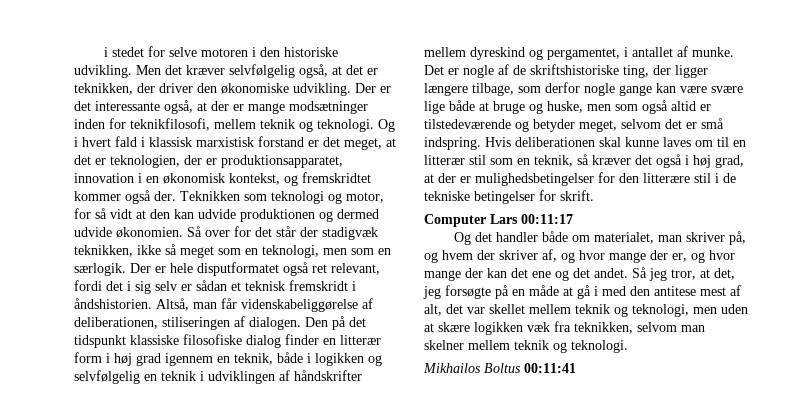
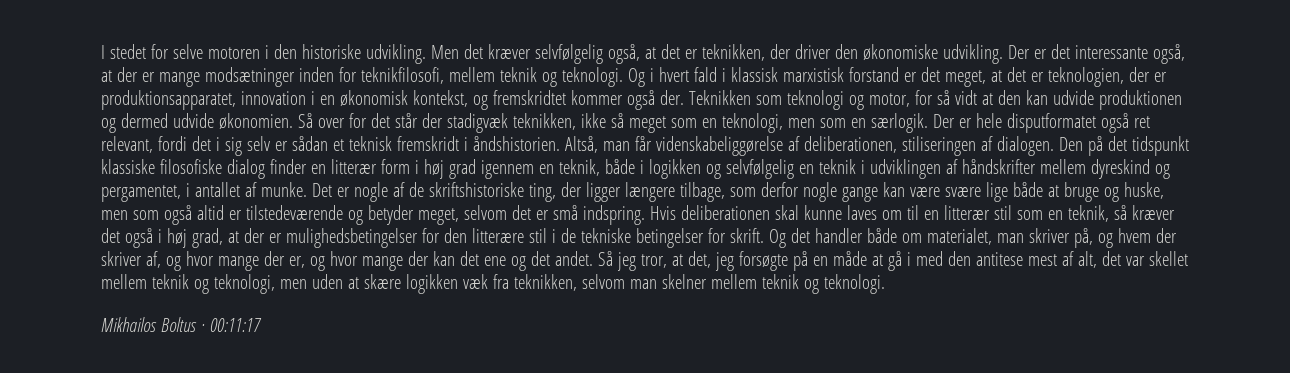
[103,47,108,57] i -> [101,45,105,59] I
[424,214,573,227] // Computer Lars 00:11:17 // -> (764, 235) none
[524,363,576,373] 00:11:41 -> [200,318,262,332] · 00:11:17

